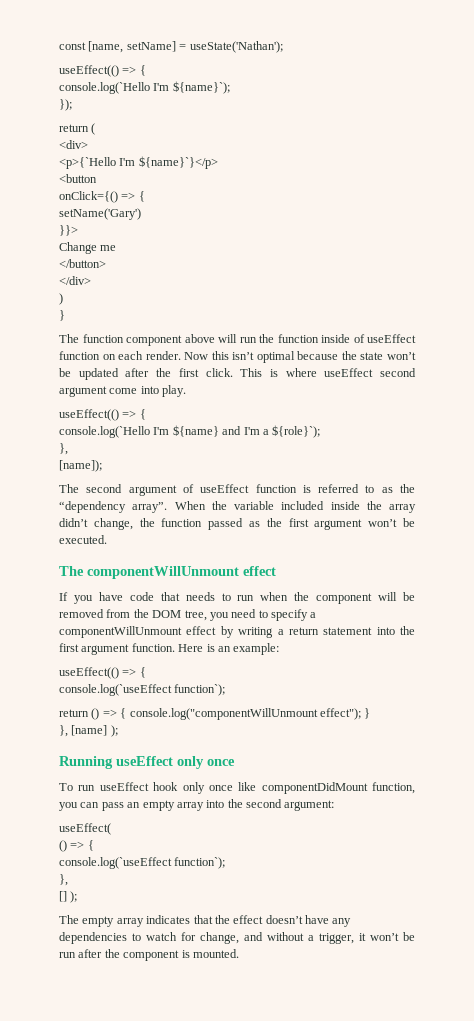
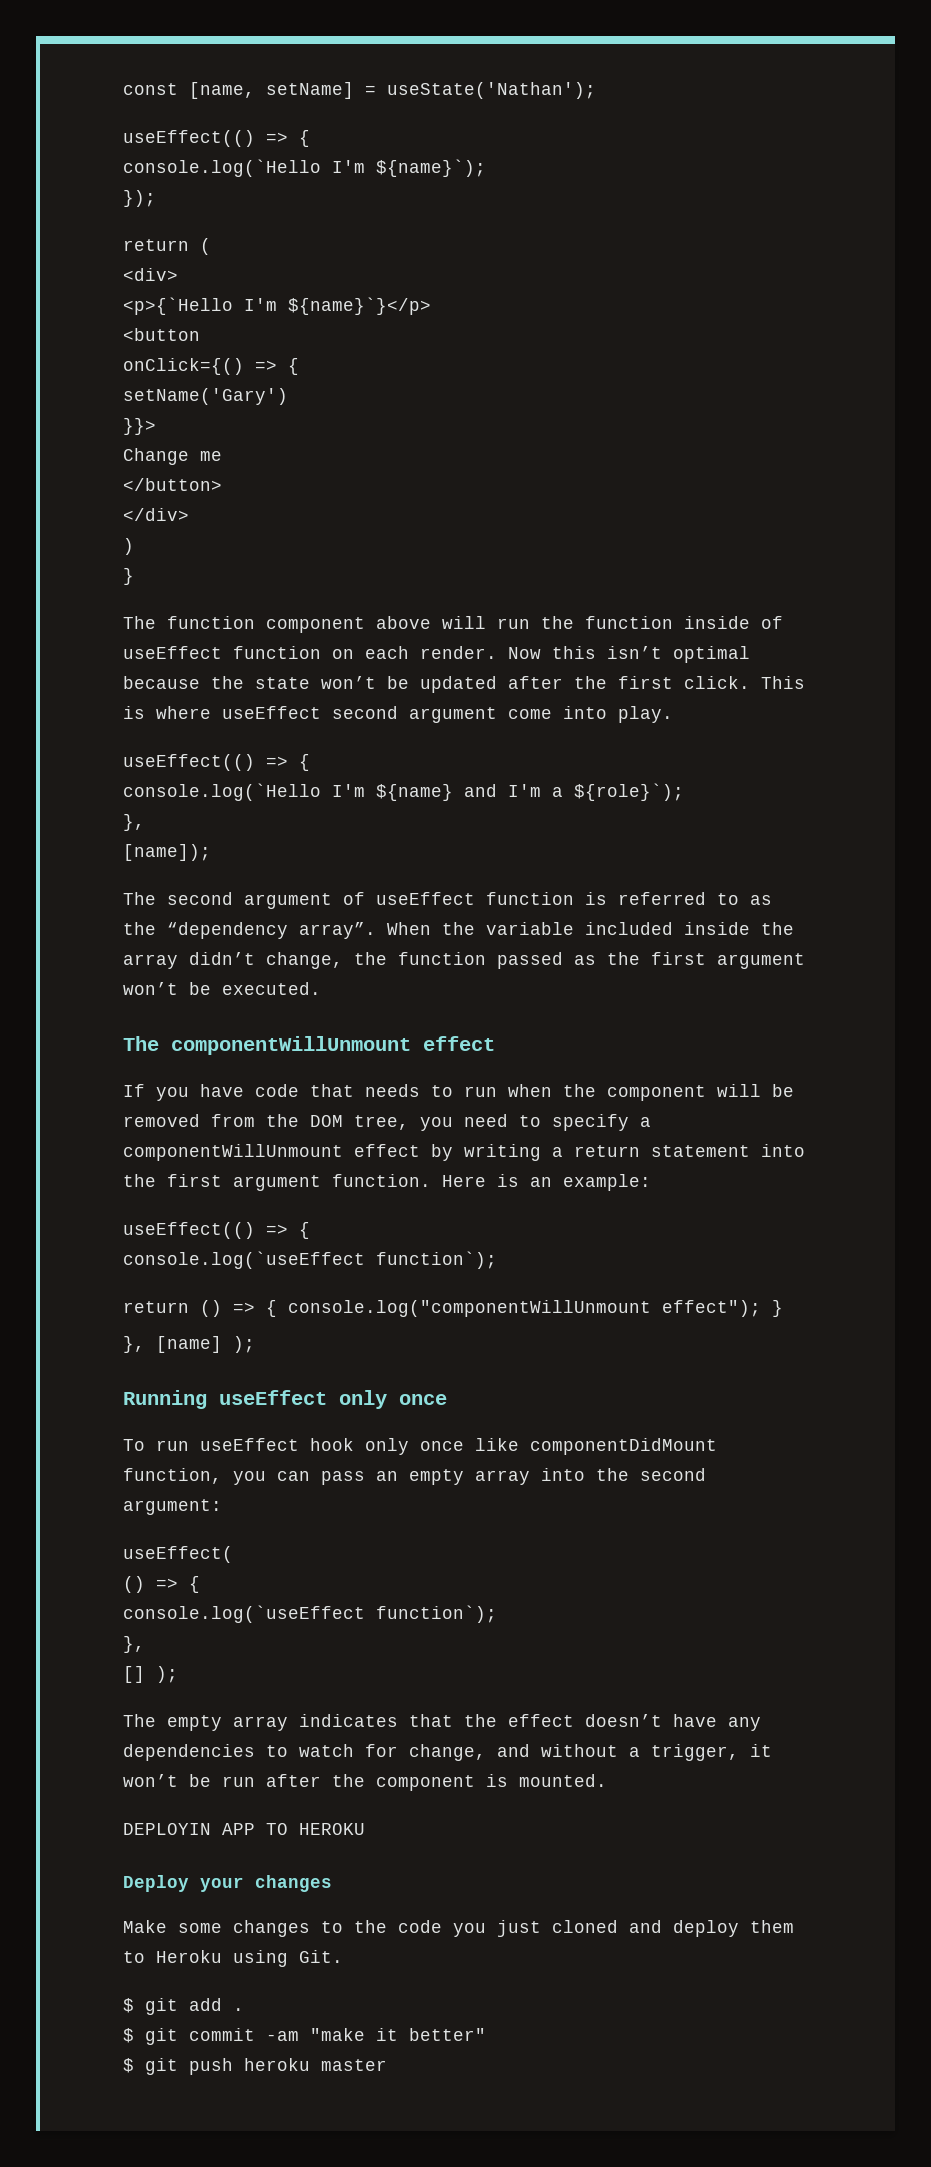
(239, 953) none -> [123,1823,365,1835] [123,1875,332,1892] [123,1920,794,1937] [123,1950,343,1967] [123,1998,244,2015] [123,2028,486,2045] [123,2058,387,2075] // DEPLOYIN APP TO HEROKU // Deploy your changes // Make some changes to the code you just cloned and deploy them to Heroku using Git. // $ git add . // $ git commit -am "make it better" // $ git push heroku master

